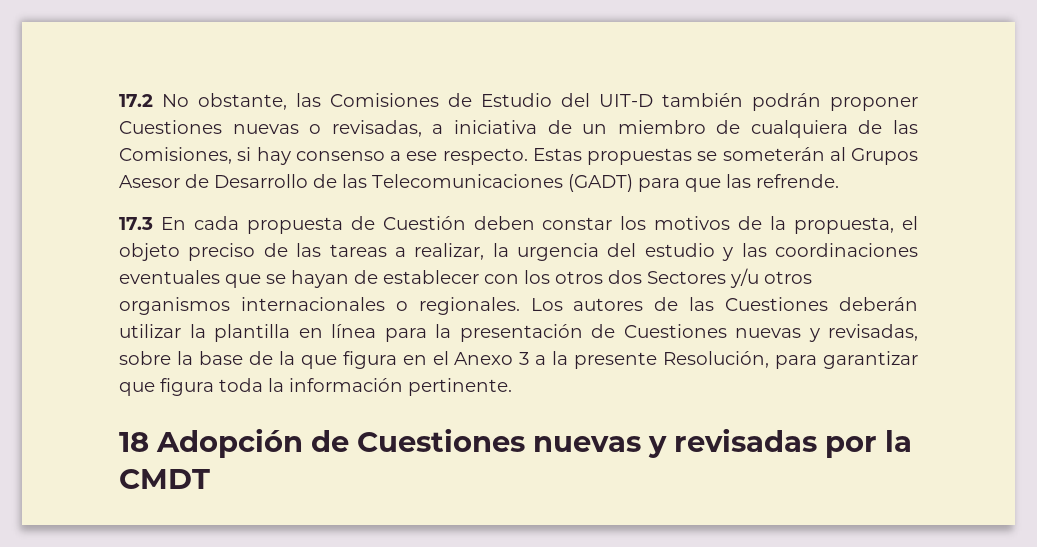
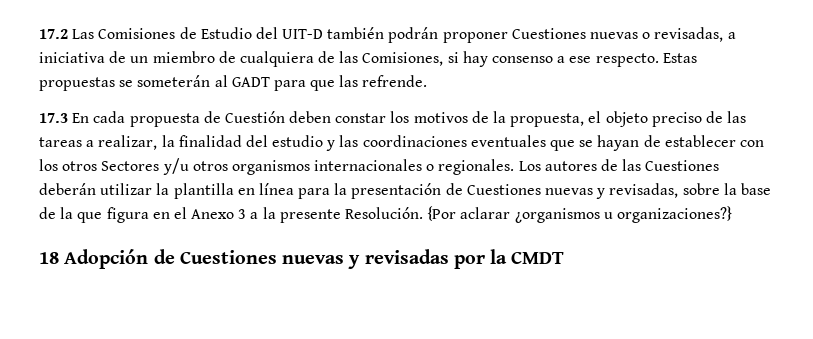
[162,93,321,110] No obstante, las -> [72,29,95,39] Las
[851,148,918,165] [119,174,633,192] Grupos Asesor de Desarrollo de las Telecomunicaciones (GADT) -> [231,77,270,87] GADT
[517,243,600,261] urgencia -> [178,135,242,147] finalidad
[608,270,642,284] dos -> (98, 166) none
[663,351,918,369] [119,378,512,396] Resolución, para garantizar que figura toda la información pertinente. -> [345,206,732,223] Resolución. {Por aclarar ¿organismos u organizaciones?}

